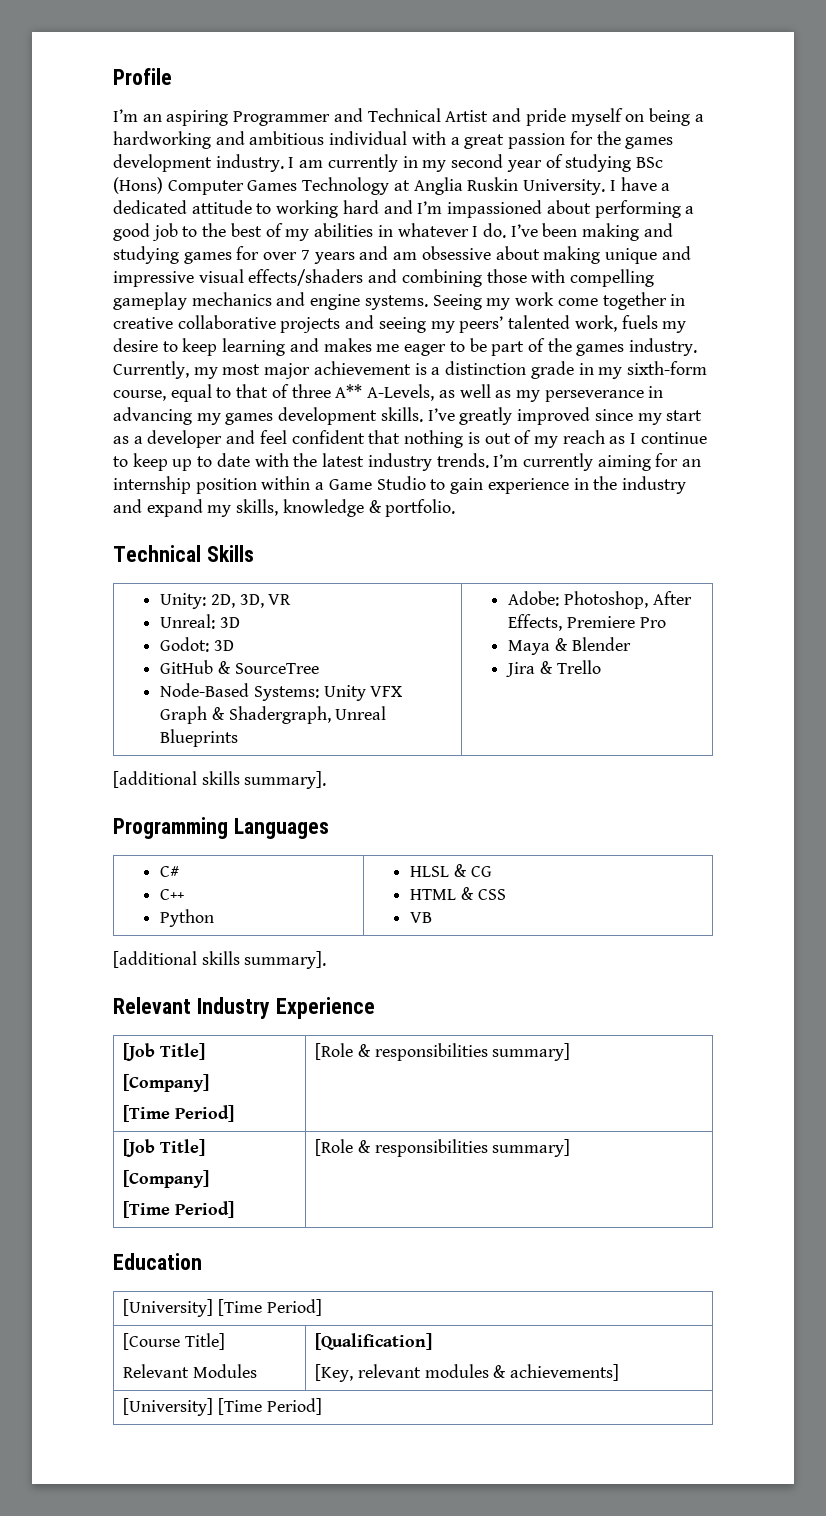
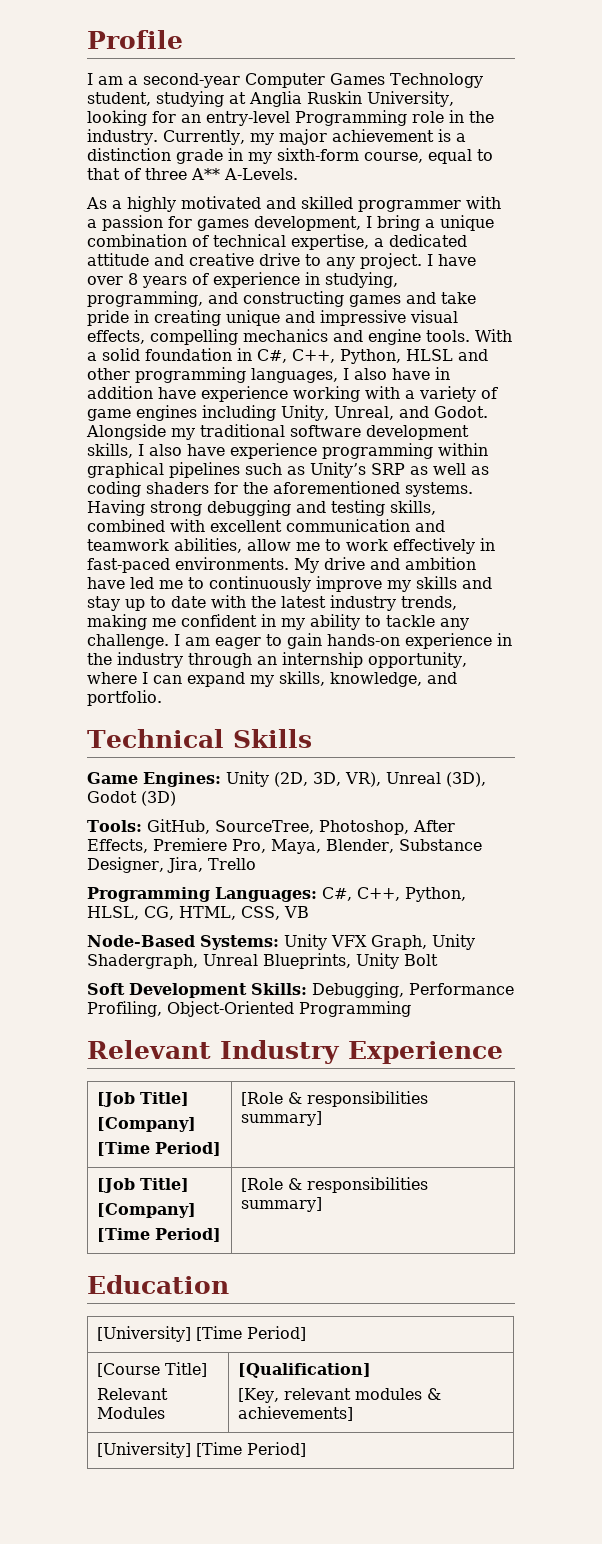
[113,108,704,126] [113,131,674,149] [113,154,663,172] [113,177,163,194] I’m an aspiring Programmer and Technical Artist and pride myself on being a hardworking and ambitious individual with a great passion for the games development industry. I am currently in my second year of studying BSc (Hons) -> [87,73,240,88] I am a second-year
(390, 186) none -> [87,91,224,107] student, studying
[523,177,671,195] [113,200,695,218] [113,223,673,241] [113,246,691,264] [113,269,655,287] [113,292,686,310] [113,315,687,333] [113,338,625,356] University. I have a dedicated attitude to working hard and I’m impassioned about performing a good job to the best of my abilities in whatever I do. I’ve been making and studying games for over 7 years and am obsessive about making unique and impressive visual effects/shaders and combining those with compelling gameplay mechanics and engine systems. Seeing my work come together in creative collaborative projects and seeing my peers’ talented work, fuels my desire to keep learning and makes me eager to be part of the games -> [367,91,454,107] [87,110,494,126] University, looking for an entry-level Programming role in the
[222,364,261,375] most -> (274, 139) none
[367,384,664,402] [113,407,703,425] [113,430,707,448] [113,453,168,471] A-Levels, as well as my perseverance in advancing my games development skills. I’ve greatly improved since my start as a developer and feel confident that nothing is out of my reach as I continue to keep -> [224,168,298,180] [86,196,501,212] [87,215,494,231] [87,234,467,250] [87,253,476,269] [87,272,398,288] [87,291,476,307] [87,310,458,326] [87,329,512,345] [87,348,488,364] [87,367,450,383] [87,386,498,402] [87,405,488,421] [86,424,469,440] [87,443,488,459] [87,462,489,478] [87,481,473,497] [87,500,436,516] [87,519,445,532] [87,538,495,554] [87,557,476,573] [87,576,492,592] [87,596,120,611] A-Levels. // As a highly motivated and skilled programmer with a passion for games development, I bring a unique combination of technical expertise, a dedicated attitude and creative drive to any project. I have over 8 years of experience in studying, programming, and constructing games and take pride in creating unique and impressive visual effects, compelling mechanics and engine tools. With a solid foundation in C#, C++, Python, HLSL and other programming languages, I also have in addition have experience working with a variety of game engines including Unity, Unreal, and Godot. Alongside my traditional software development skills, I also have experience programming within graphical pipelines such as Unity’s SRP as well as coding shaders for the aforementioned systems. Having strong debugging and testing skills, combined with excellent communication and teamwork abilities, allow me to work effectively in fast-paced environments. My drive and ambition have led me to continuously improve my skills and stay
[436,453,702,471] [113,476,426,494] trends. I’m currently aiming for an internship position within a Game Studio -> [401,596,457,610] [87,614,469,630] [87,634,261,649] trends, making me confident in my ability to tackle any challenge. I am eager
(484, 486) none -> [327,634,400,646] hands-on
[113,499,142,513] and -> [188,652,467,668] [87,672,182,684] through an internship opportunity, where I can
[282,499,382,517] knowledge & -> [330,672,457,687] knowledge, and
[160,593,292,609] [160,614,240,629] [160,637,234,652] [160,660,319,674] [160,683,403,701] [160,706,387,724] [160,729,239,747] [508,591,692,609] [508,614,666,631] [508,637,631,655] [506,660,601,677] [113,771,327,789] [113,817,329,839] [160,866,180,877] [160,889,185,900] [160,909,215,927] [410,864,492,877] [410,887,506,900] [410,912,433,923] [113,951,327,969] // Unity: 2D, 3D, VR // Unreal: 3D // Godot: 3D // GitHub & SourceTree // Node-Based Systems: Unity VFX Graph & Shadergraph, Unreal Blueprints | Adobe: Photoshop, After Effects, Premiere Pro // Maya & Blender // Jira & Trello // [additional skills summary]. // Programming Languages // C# // C++ // Python | HLSL & CG // HTML & CSS // VB // [additional skills summary]. -> [87,771,486,787] [87,791,176,806] [87,819,455,835] [87,838,482,854] [87,857,256,873] [87,887,466,902] [87,906,309,920] [87,934,475,950] [87,953,438,969] [87,982,514,998] [87,1001,411,1017] // Game Engines: Unity (2D, 3D, VR), Unreal (3D), Godot (3D) // Tools: GitHub, SourceTree, Photoshop, After Effects, Premiere Pro, Maya, Blender, Substance Designer, Jira, Trello // Programming Languages: C#, C++, Python, HLSL, CG, HTML, CSS, VB // Node-Based Systems: Unity VFX Graph, Unity Shadergraph, Unreal Blueprints, Unity Bolt // Soft Development Skills: Debugging, Performance Profiling, Object-Oriented Programming

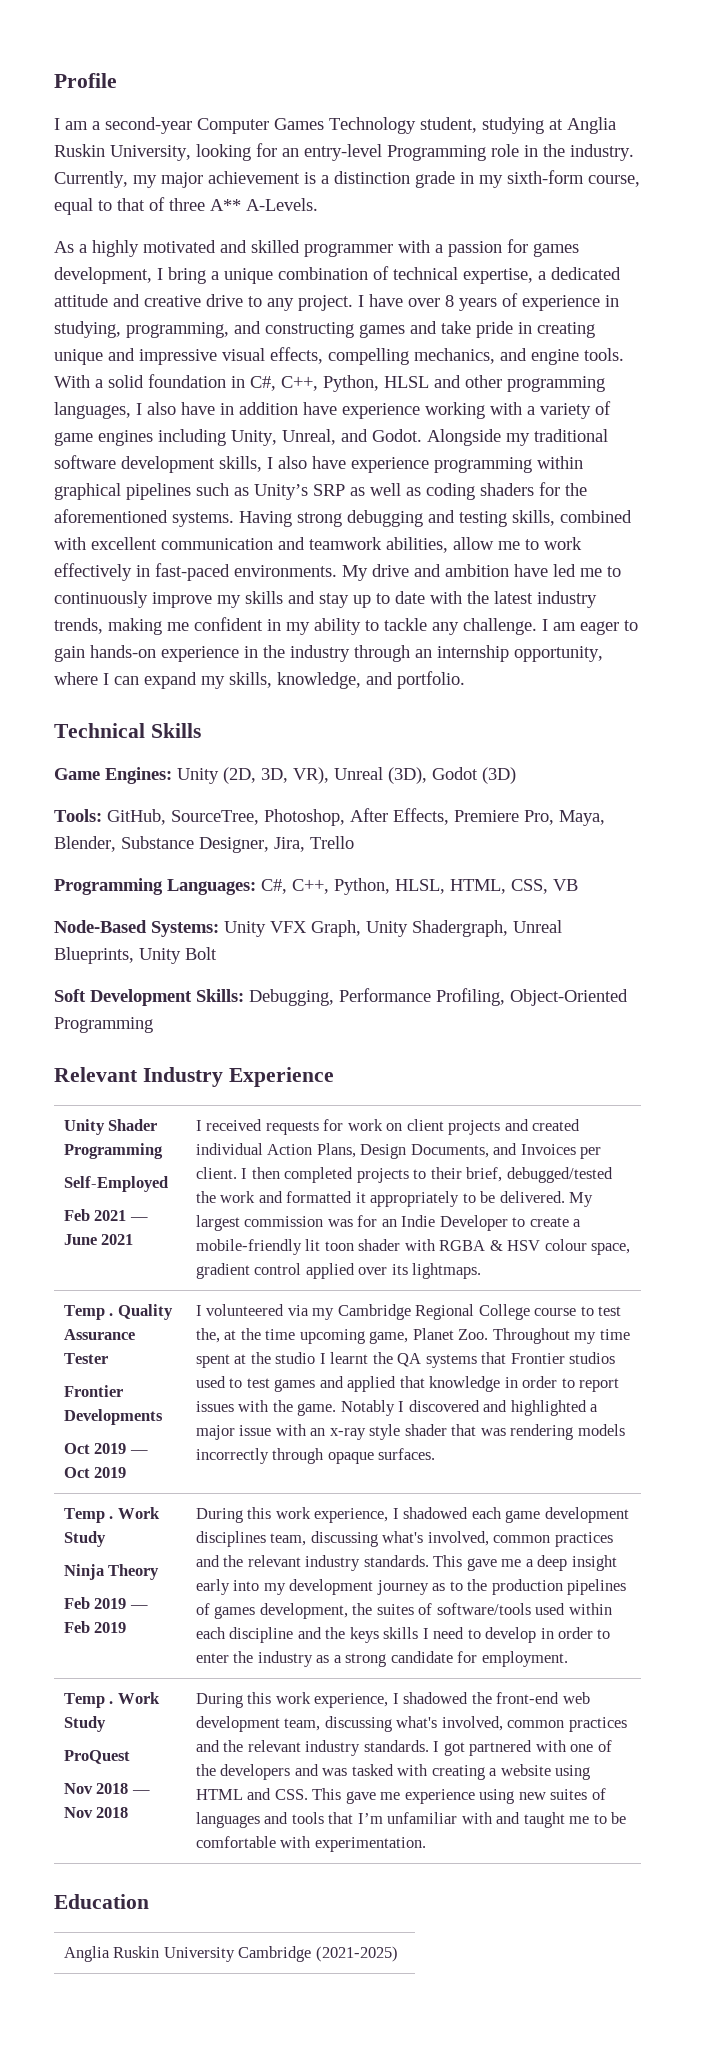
[243,329,328,342] mechanics -> [414,348,495,364] mechanics,
[144,906,174,920] CG, -> (445, 886) none
[97,1092,190,1107] [97,1117,197,1132] [97,1142,222,1156] [241,1091,429,1107] [241,1111,323,1126] [97,1178,190,1193] [97,1203,197,1218] [97,1228,222,1242] [241,1177,429,1193] [241,1197,323,1212] [87,1275,229,1294] [97,1326,307,1342] [97,1362,208,1377] [97,1388,169,1400] [97,1407,166,1419] [238,1363,372,1378] [238,1388,442,1403] [238,1406,354,1421] [97,1442,307,1458] [Job Title] // [Company] // [Time Period] | [Role & responsibilities summary] // [Job Title] // [Company] // [Time Period] | [Role & responsibilities summary] // Education // [University] [Time Period] // [Course Title] // Relevant Modules | [Qualification] // [Key, relevant modules & achievements] // [University] [Time Period] -> [63,1119,158,1135] [63,1143,163,1159] [63,1176,168,1192] [63,1209,148,1221] [63,1234,134,1245] [195,1119,581,1135] [195,1143,602,1159] [195,1167,613,1183] [195,1191,594,1207] [195,1215,582,1231] [195,1239,631,1255] [195,1263,482,1279] [63,1304,173,1320] [63,1329,135,1340] [63,1353,108,1364] [63,1385,123,1397] [63,1409,163,1425] [63,1443,148,1454] [63,1467,127,1478] [195,1304,622,1320] [195,1328,630,1344] [195,1352,615,1368] [195,1376,619,1392] [195,1400,599,1416] [195,1424,625,1440] [195,1448,436,1464] [63,1507,160,1523] [63,1531,106,1547] [63,1564,160,1580] [63,1597,148,1609] [63,1621,127,1633] [195,1507,629,1523] [195,1531,613,1547] [195,1555,617,1571] [195,1579,627,1595] [195,1603,612,1619] [195,1627,611,1643] [195,1651,568,1667] [63,1692,160,1708] [63,1716,106,1732] [63,1750,130,1764] [63,1783,150,1794] [63,1807,129,1818] [195,1692,590,1708] [195,1716,627,1732] [195,1740,612,1756] [195,1764,591,1780] [195,1788,606,1804] [195,1812,626,1828] [195,1836,426,1852] [54,1894,149,1909] [63,1946,398,1962] Unity Shader Programming // Self-Employed // Feb 2021 — June 2021 | I received requests for work on client projects and created individual Action Plans, Design Documents, and Invoices per client. I then completed projects to their brief, debugged/tested the work and formatted it appropriately to be delivered. My largest commission was for an Indie Developer to create a mobile-friendly lit toon shader with RGBA & HSV colour space, gradient control applied over its lightmaps. // Temp . Quality Assurance Tester // Frontier Developments // Oct 2019 — Oct 2019 | I volunteered via my Cambridge Regional College course to test the, at the time upcoming game, Planet Zoo. Throughout my time spent at the studio I learnt the QA systems that Frontier studios used to test games and applied that knowledge in order to report issues with the game. Notably I discovered and highlighted a major issue with an x-ray style shader that was rendering models incorrectly through opaque surfaces. // Temp . Work Study // Ninja Theory // Feb 2019 — Feb 2019 | During this work experience, I shadowed each game development disciplines team, discussing what's involved, common practices and the relevant industry standards. This gave me a deep insight early into my development journey as to the production pipelines of games development, the suites of software/tools used within each discipline and the keys skills I need to develop in order to enter the industry as a strong candidate for employment. // Temp . Work Study // ProQuest // Nov 2018 — Nov 2018 | During this work experience, I shadowed the front-end web development team, discussing what's involved, common practices and the relevant industry standards. I got partnered with one of the developers and was tasked with creating a website using HTML and CSS. This gave me experience using new suites of languages and tools that I’m unfamiliar with and taught me to be comfortable with experimentation. // Education // Anglia Ruskin University Cambridge (2021-2025)

